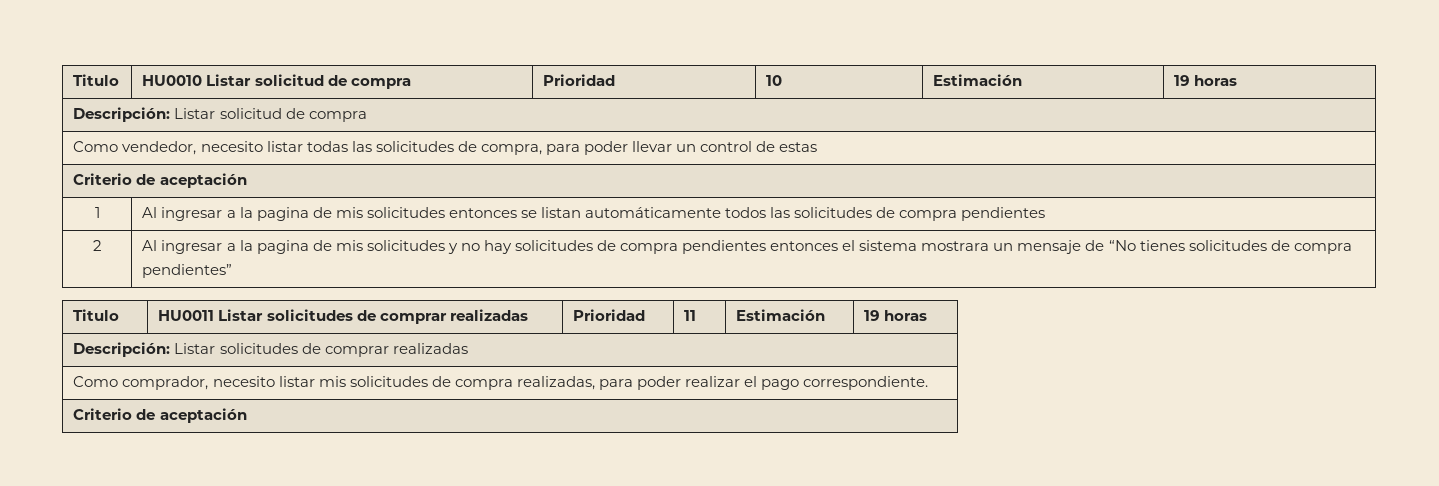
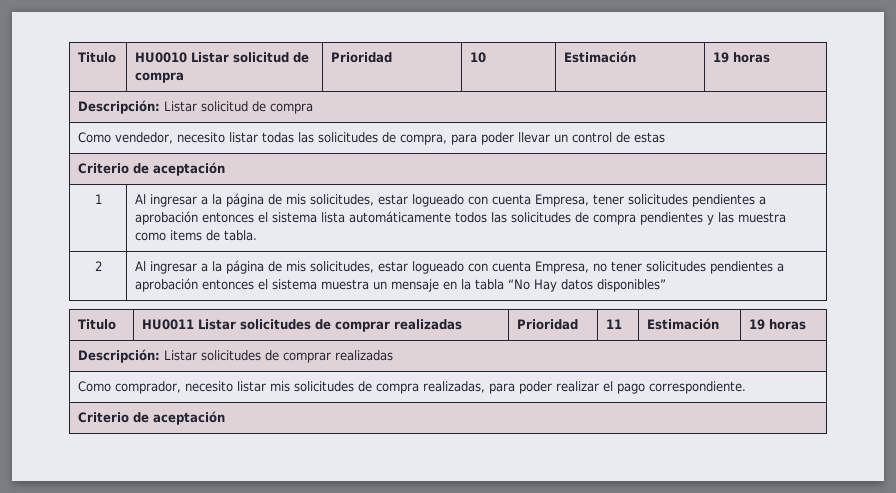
[256,207,581,221] pagina de mis solicitudes entonces se listan -> [226,193,767,207] [135,211,346,225] página de mis solicitudes, estar logueado con cuenta Empresa, tener solicitudes pendientes a aprobación entonces el sistema lista
(1046, 214) none -> [707,212,787,225] [135,230,258,241] y las muestra como items de tabla.
[256,240,990,254] pagina de mis solicitudes y no hay solicitudes de compra pendientes entonces el sistema mostrara -> [226,260,785,274] [135,278,370,292] página de mis solicitudes, estar logueado con cuenta Empresa, no tener solicitudes pendientes a aprobación entonces el sistema muestra
[1085,240,1352,254] [142,264,233,278] de “No tienes solicitudes de compra pendientes” -> [443,279,667,292] en la tabla “No Hay datos disponibles”

